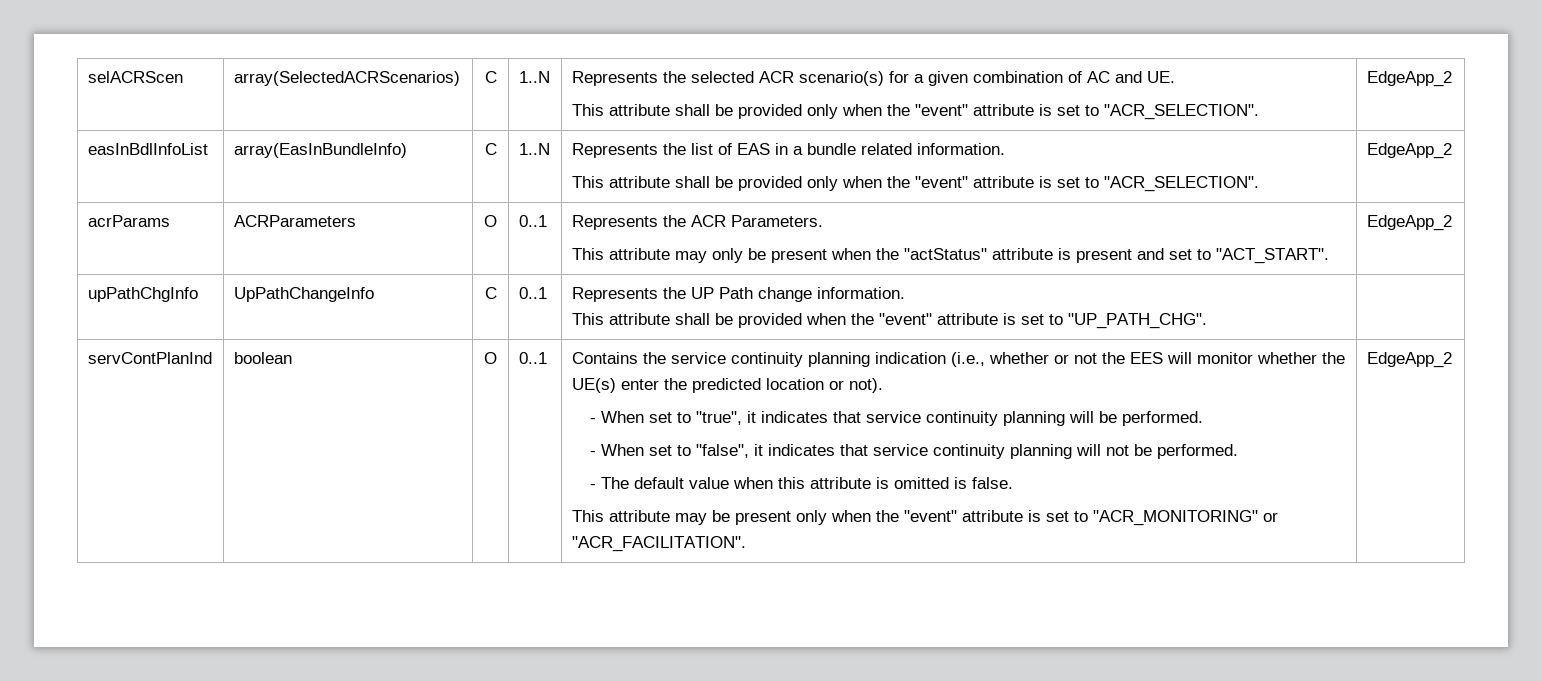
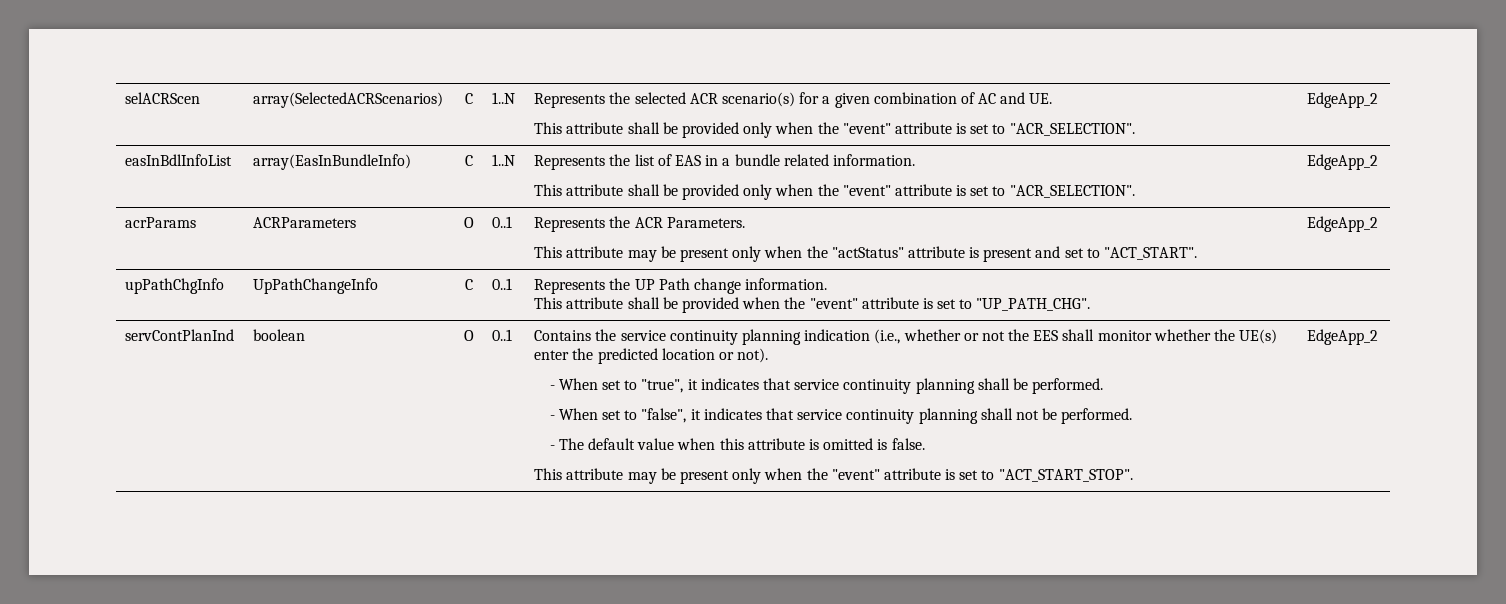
[711,248,827,263] only be present -> [660,246,762,262] be present only
[1166,352,1192,364] will -> [1062,329,1095,341] shall
[1068,411,1094,423] will -> [977,378,1010,390] shall
[1075,444,1101,456] will -> [980,408,1013,420] shall
[1092,510,1278,526] [571,536,746,552] "ACR_MONITORING" or "ACR_FACILITATION". -> [998,469,1133,482] "ACT_START_STOP".

